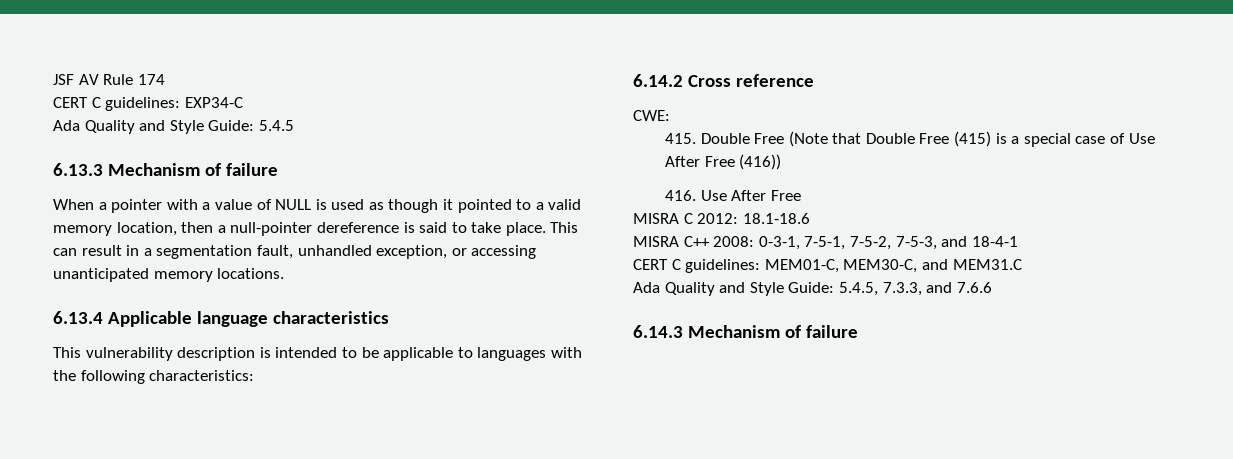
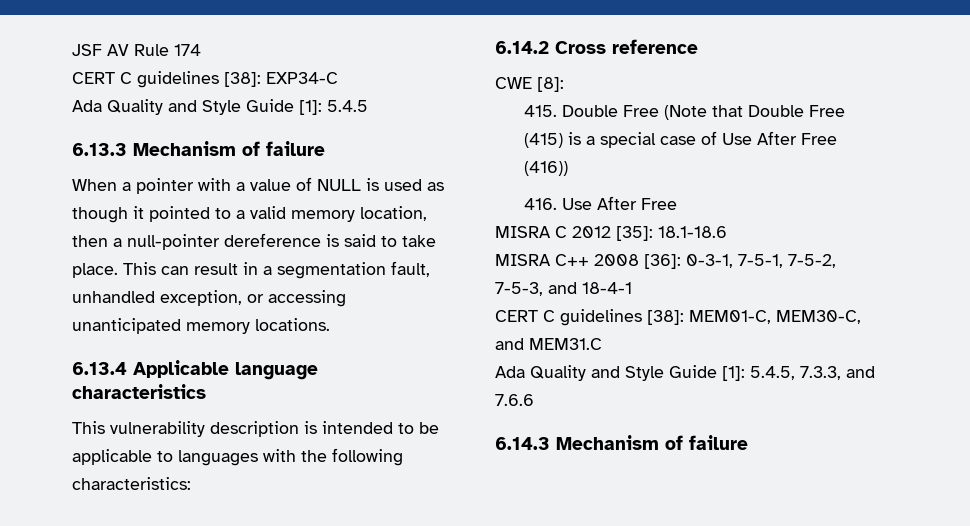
[105,97,181,111] guidelines: -> [137,71,261,88] guidelines [38]:
[208,120,255,131] Guide: -> [246,99,322,115] Guide [1]:
[633,110,670,121] CWE: -> [495,77,564,92] CWE [8]:
[697,213,739,224] 2012: -> [572,226,653,241] 2012 [35]:
[713,236,755,247] 2008: -> [594,254,681,269] 2008 [36]:
[685,259,761,273] guidelines: -> [560,309,684,326] guidelines [38]:
[788,282,835,293] Guide: -> [669,365,745,381] Guide [1]:

